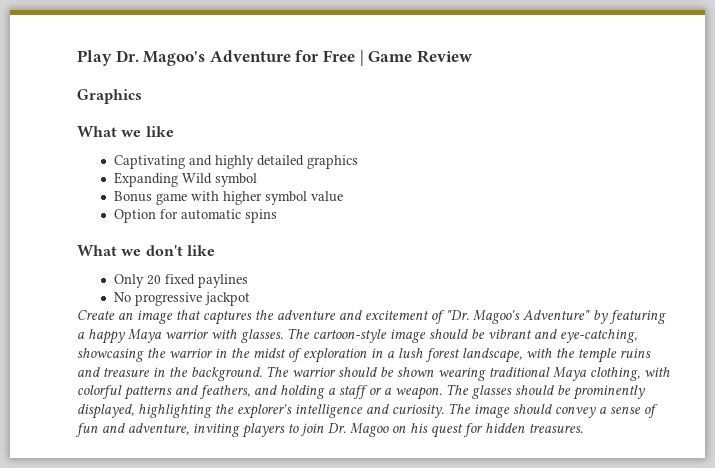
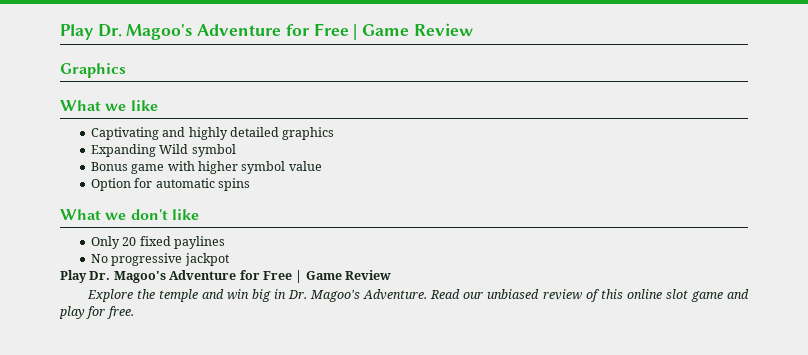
[77,310,666,325] [77,328,637,344] [77,348,651,363] [77,366,670,381] [77,384,645,400] [77,403,658,419] [75,423,583,438] Create an image that captures the adventure and excitement of "Dr. Magoo's Adventure" by featuring a happy Maya warrior with glasses. The cartoon-style image should be vibrant and eye-catching, showcasing the warrior in the midst of exploration in a lush forest landscape, with the temple ruins and treasure in the background. The warrior should be shown wearing traditional Maya clothing, with colorful patterns and feathers, and holding a staff or a weapon. The glasses should be prominently displayed, highlighting the explorer's intelligence and curiosity. The image should convey a sense of fun and adventure, inviting players to join Dr. Magoo on his quest for hidden treasures. -> [60,270,391,283] [86,289,750,302] [59,306,134,319] Play Dr. Magoo's Adventure for Free | Game Review // Explore the temple and win big in Dr. Magoo's Adventure. Read our unbiased review of this online slot game and play for free.

